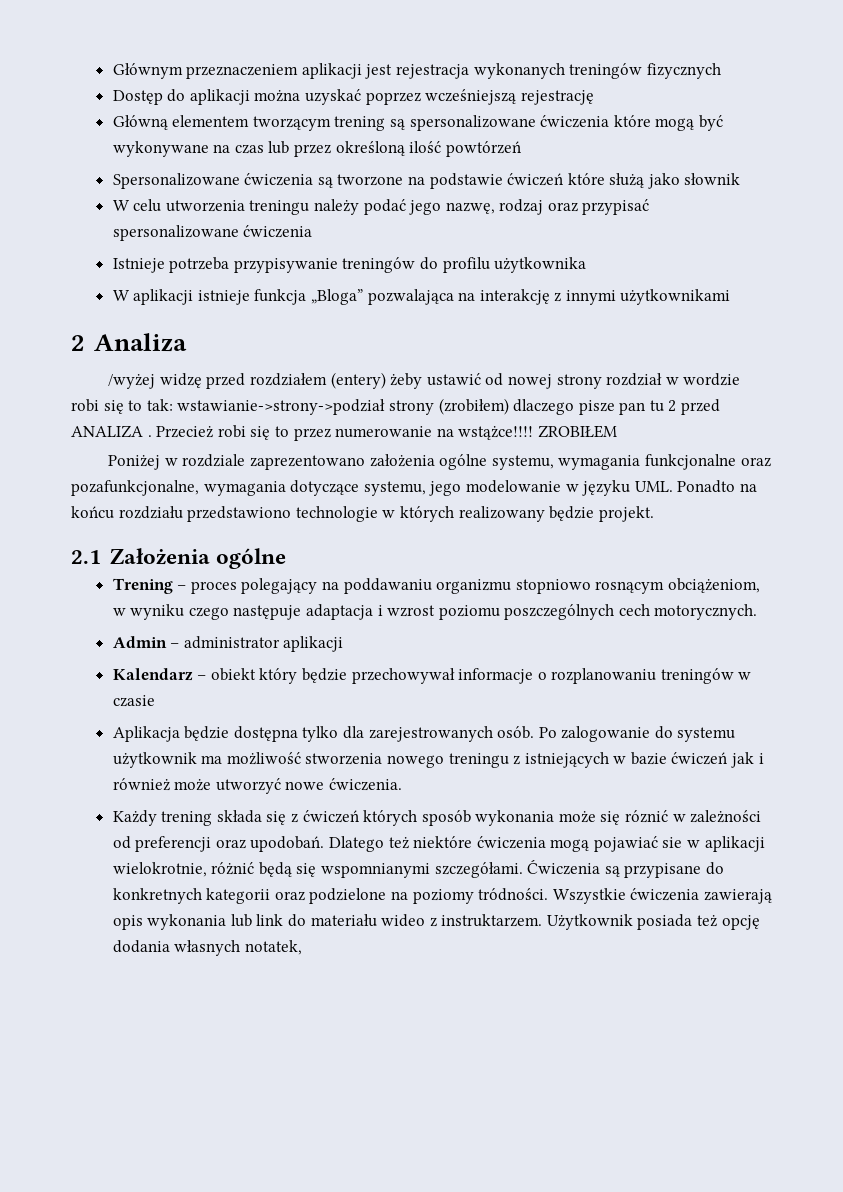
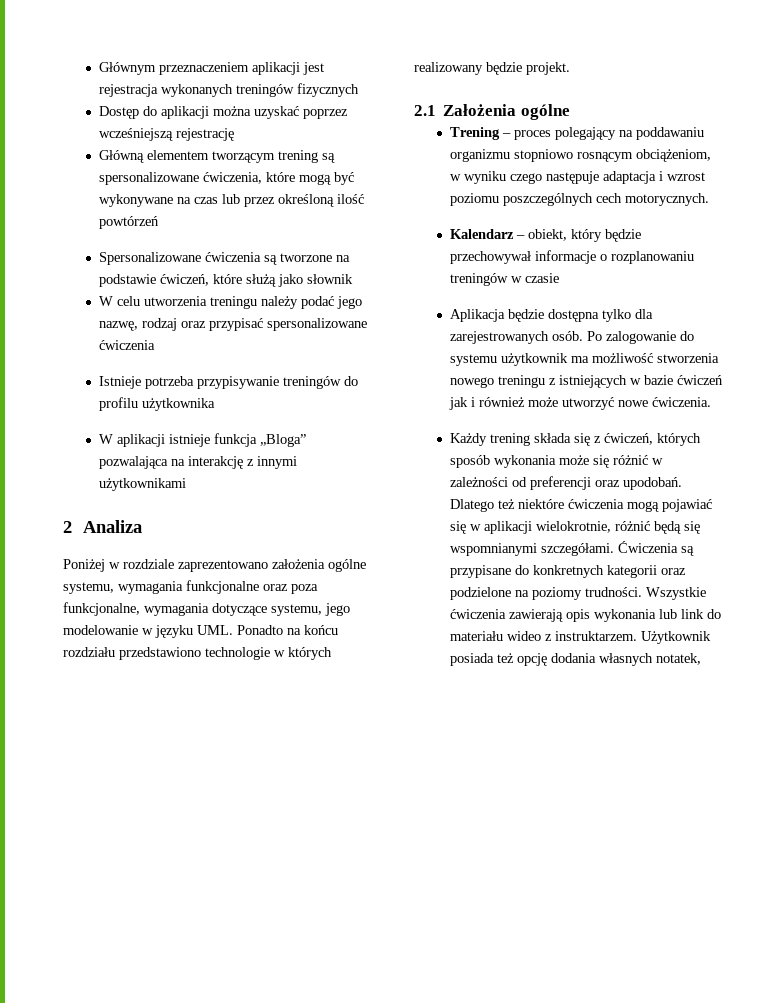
[540,115,610,128] ćwiczenia -> [202,172,262,184] ćwiczenia,
[507,173,564,186] ćwiczeń -> [159,274,209,286] ćwiczeń,
[108,372,741,389] [71,398,721,415] [71,425,617,441] // /wyżej widzę przed rozdziałem (entery) żeby ustawić od nowej strony rozdział w wordzie robi się to tak: wstawianie->strony->podział strony (zrobiłem) dlaczego pisze pan tu 2 przed ANALIZA . Przecież robi się to przez numerowanie na wstążce!!!! ZROBIŁEM -> (142, 526) none
[71,480,199,496] pozafunkcjonalne, -> [291,584,318,594] [63,602,140,616] poza funkcjonalne,
[112,636,344,652] // Admin – administrator aplikacji -> (709, 199) none
[210,668,256,681] obiekt -> [527,229,567,241] obiekt,
[302,810,359,823] ćwiczeń -> [603,433,653,445] ćwiczeń,
[625,810,669,823] róznić -> [612,455,648,465] różnić
[662,837,683,848] sie -> [449,521,466,534] się
[478,888,549,901] tródności. -> [584,587,642,597] trudności.

